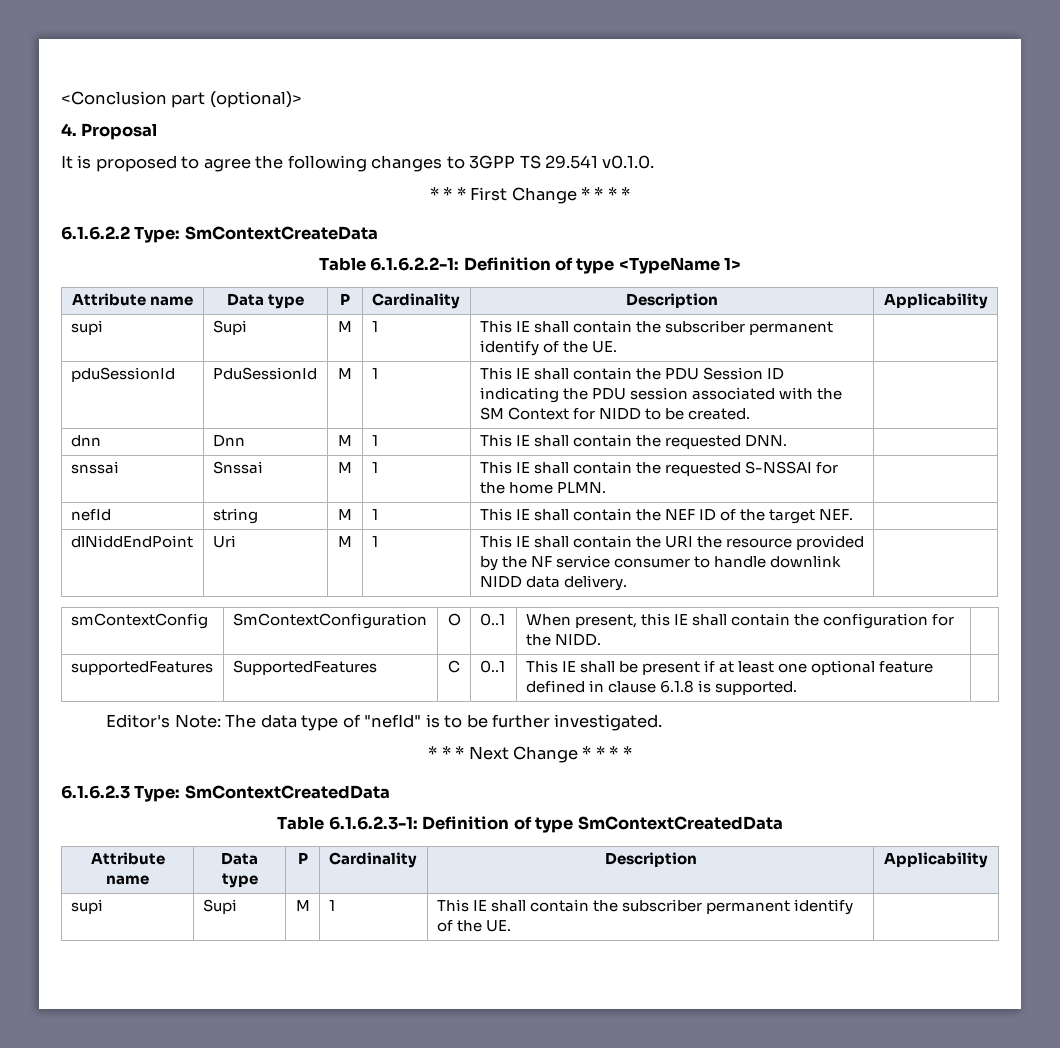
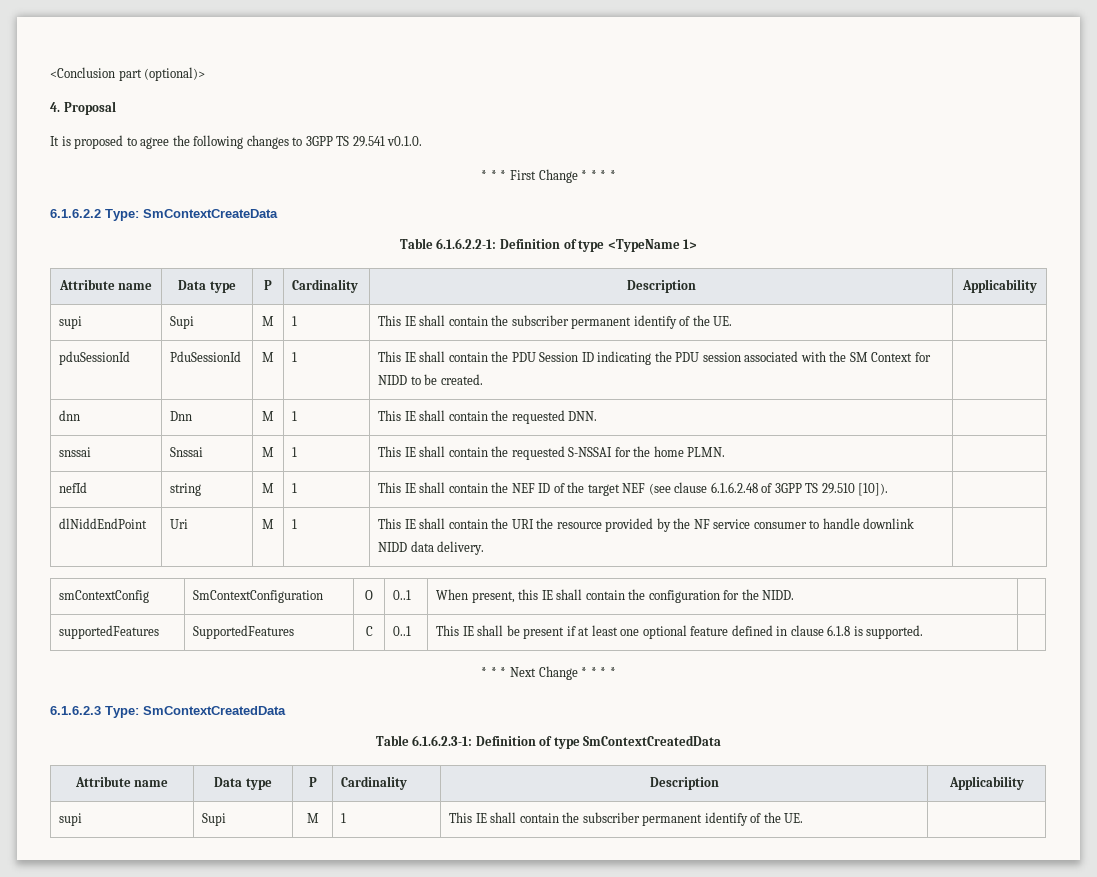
[819,509,854,520] NEF. -> [622,482,889,496] NEF (see clause 6.1.6.2.48 of 3GPP TS 29.510 [10]).
[106,714,663,731] // Editor's Note: The data type of "nefId" is to be further investigated. -> (924, 632) none

